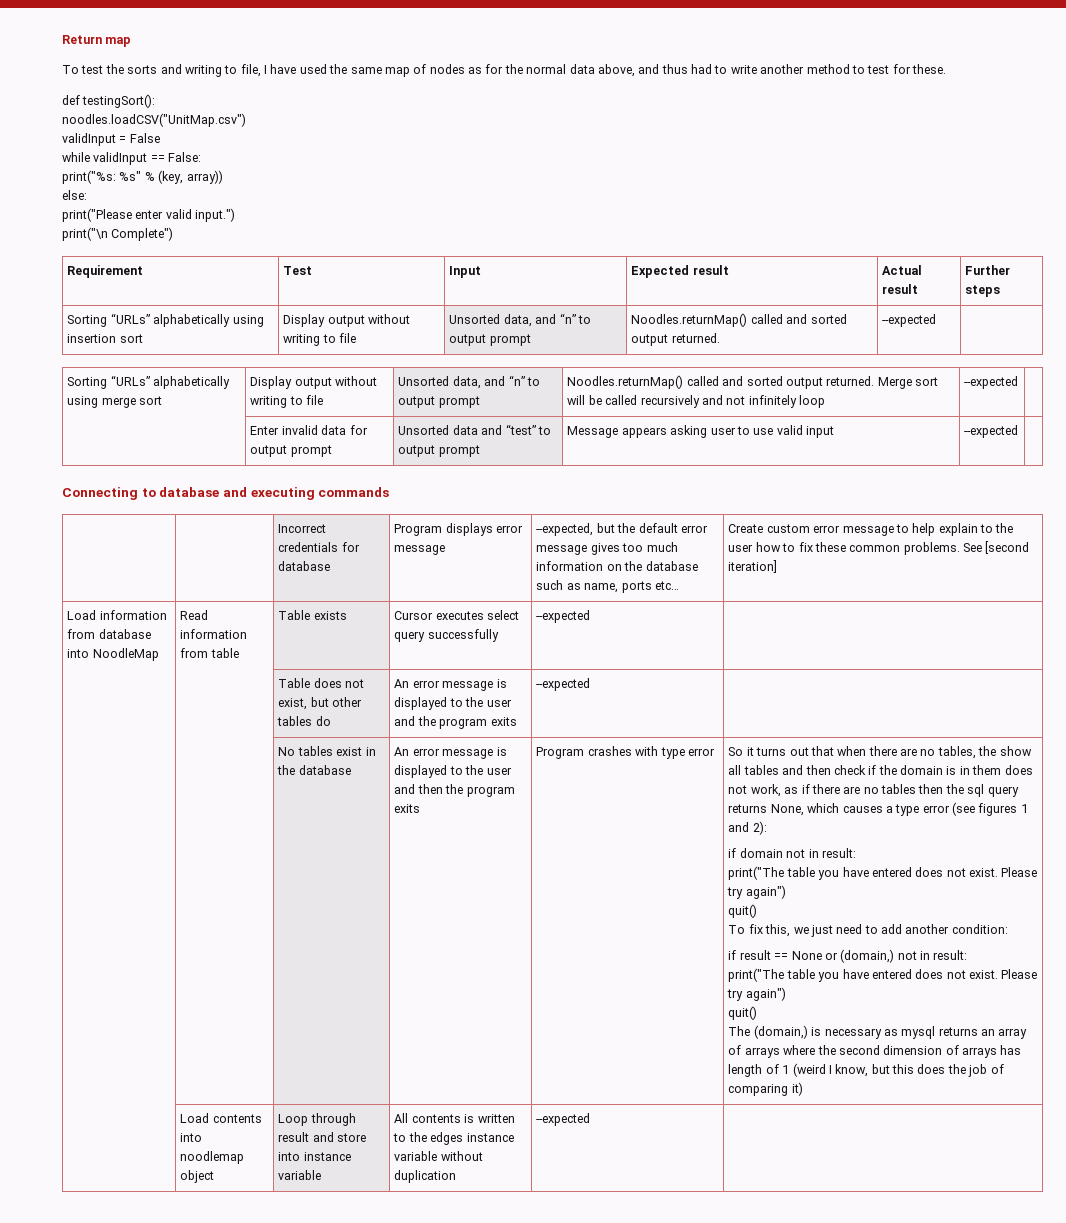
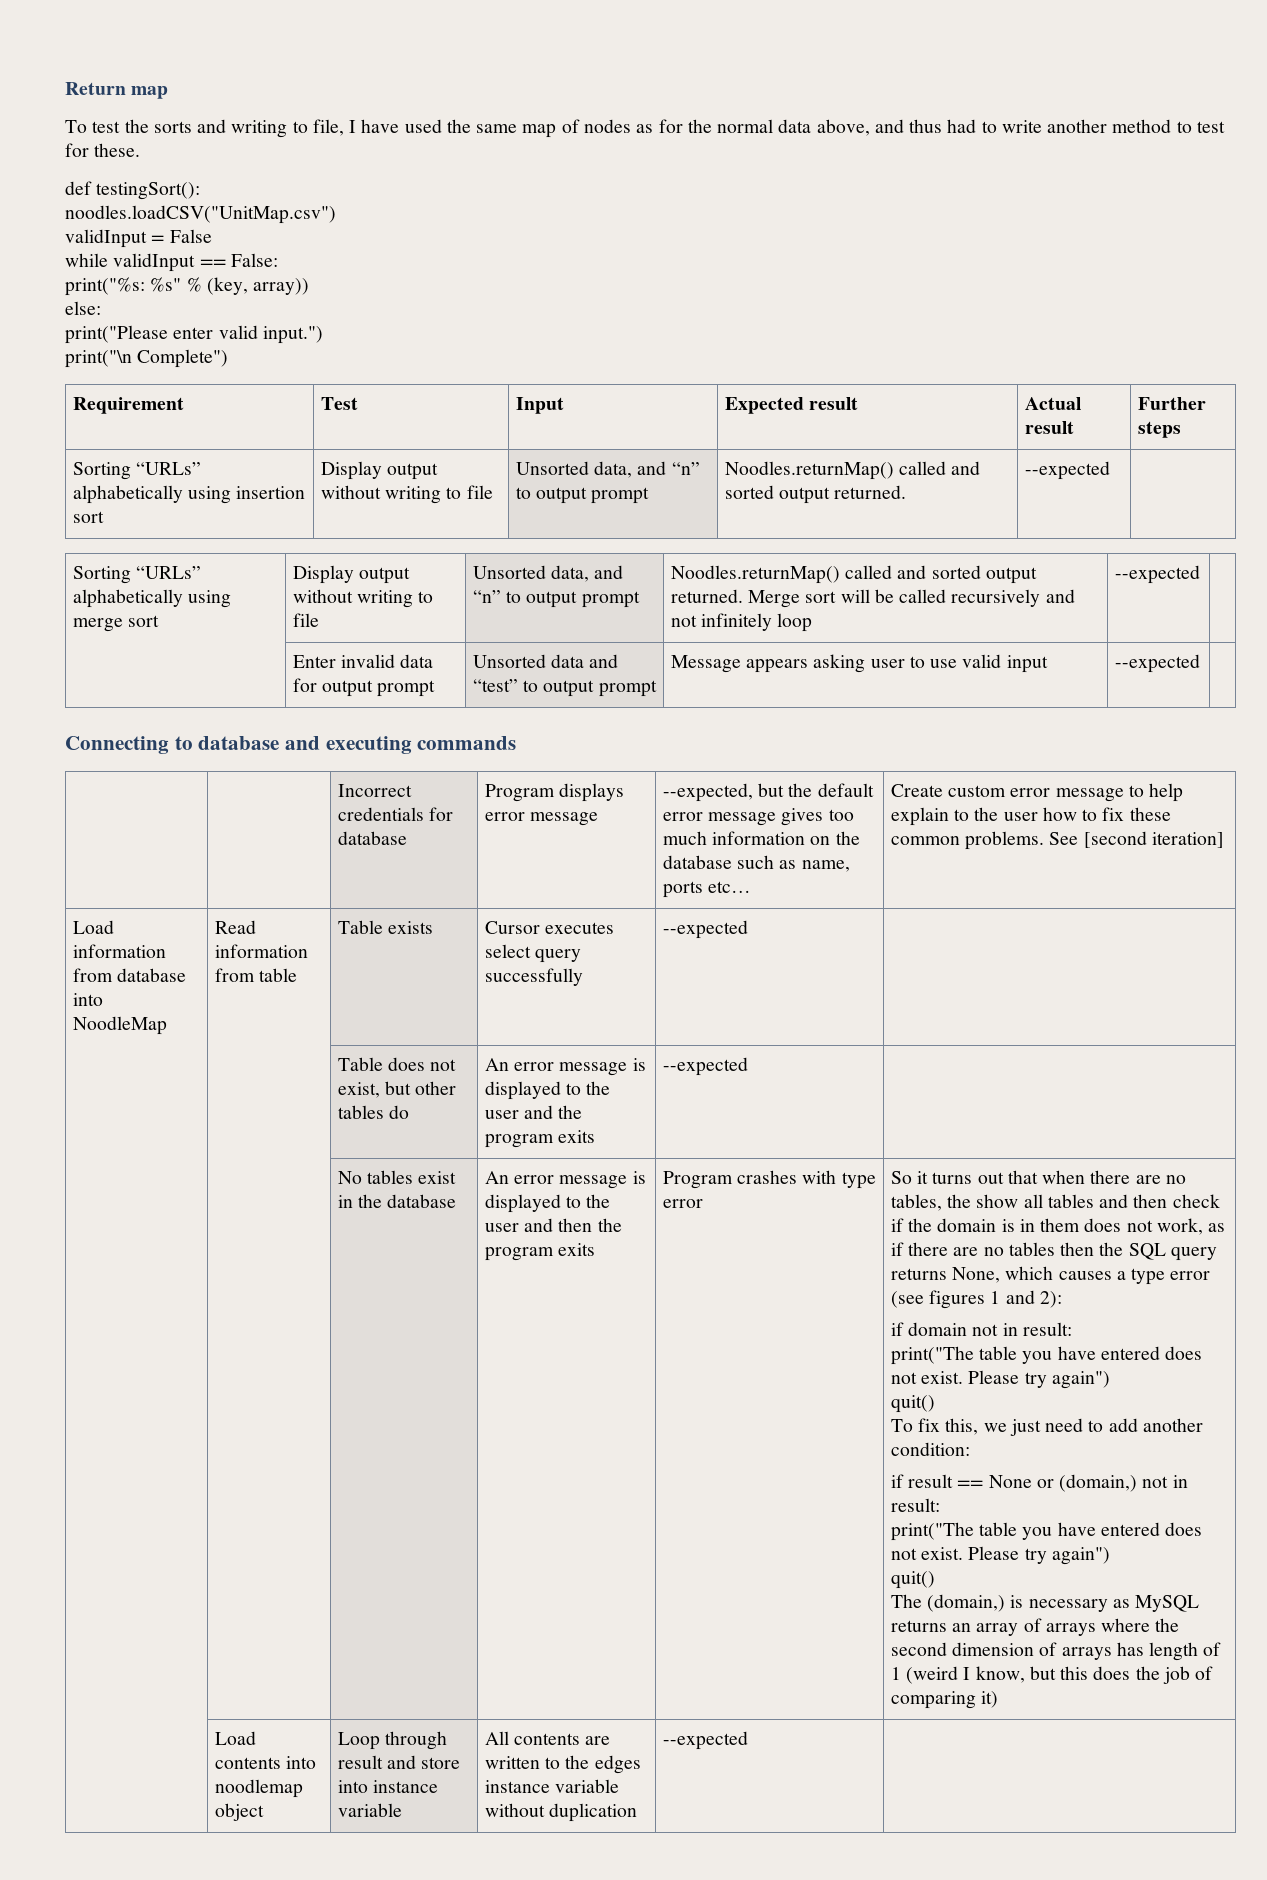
[967,784,985,797] sql -> [1128,1243,1166,1260] SQL
[901,1026,936,1039] mysql -> [1135,1595,1200,1612] MySQL
[464,1114,475,1123] is -> [585,1736,611,1745] are

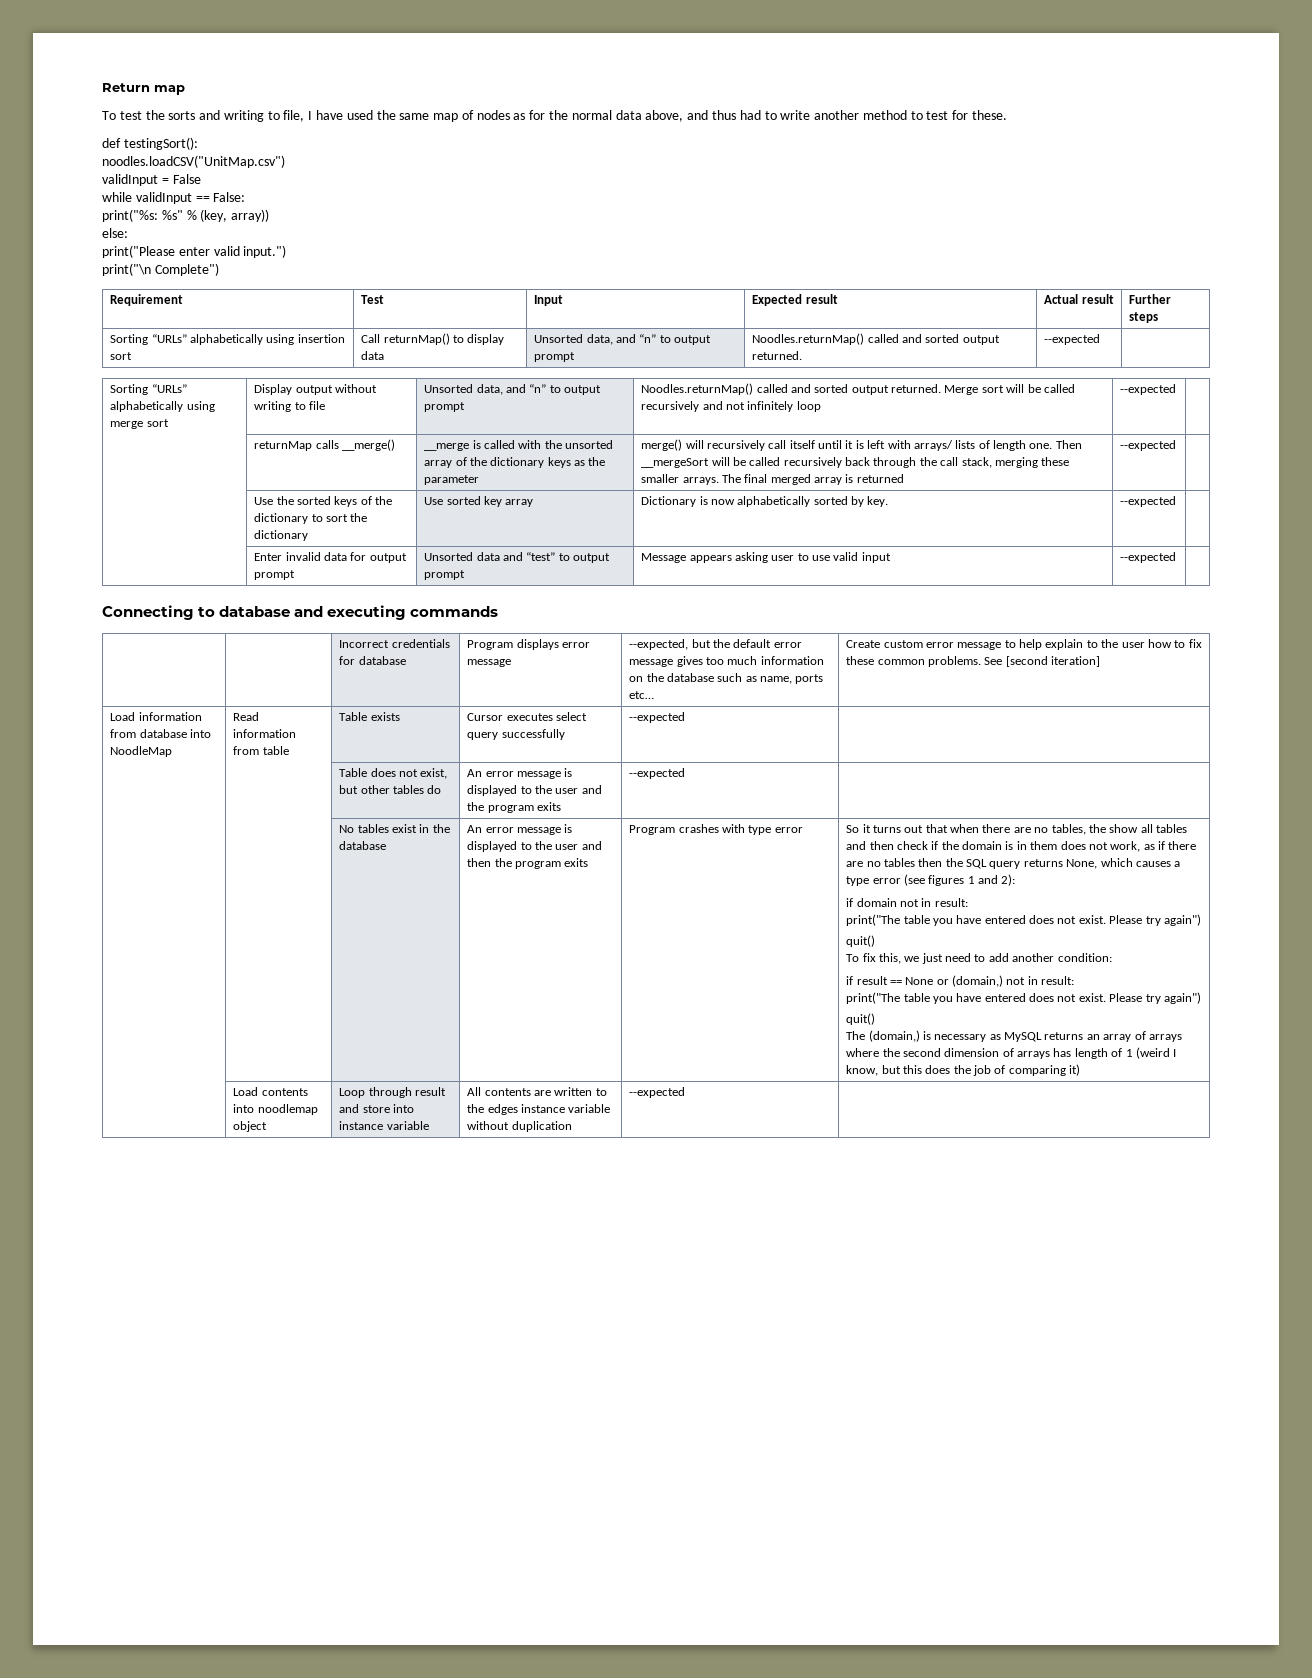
[320,461,439,480] [320,485,493,504] Display output without writing to file -> [361,333,505,345] [361,351,385,360] Call returnMap() to display data
(1200, 574) none -> [254,439,395,451] [424,440,614,451] [424,457,606,468] [424,475,480,485] [641,439,1082,451] [641,457,1070,468] [641,474,904,485] [1120,440,1177,451] [254,496,393,507] [254,513,368,524] [254,530,309,541] [424,496,534,507] [641,496,889,507] [1120,496,1177,507] // | returnMap calls __merge() | __merge is called with the unsorted array of the dictionary keys as the parameter | merge() will recursively call itself until it is left with arrays/ lists of length one. Then __mergeSort will be called recursively back through the call stack, merging these smaller arrays. The final merged array is returned | --expected | // | Use the sorted keys of the dictionary to sort the dictionary | Use sorted key array | Dictionary is now alphabetically sorted by key. | --expected |

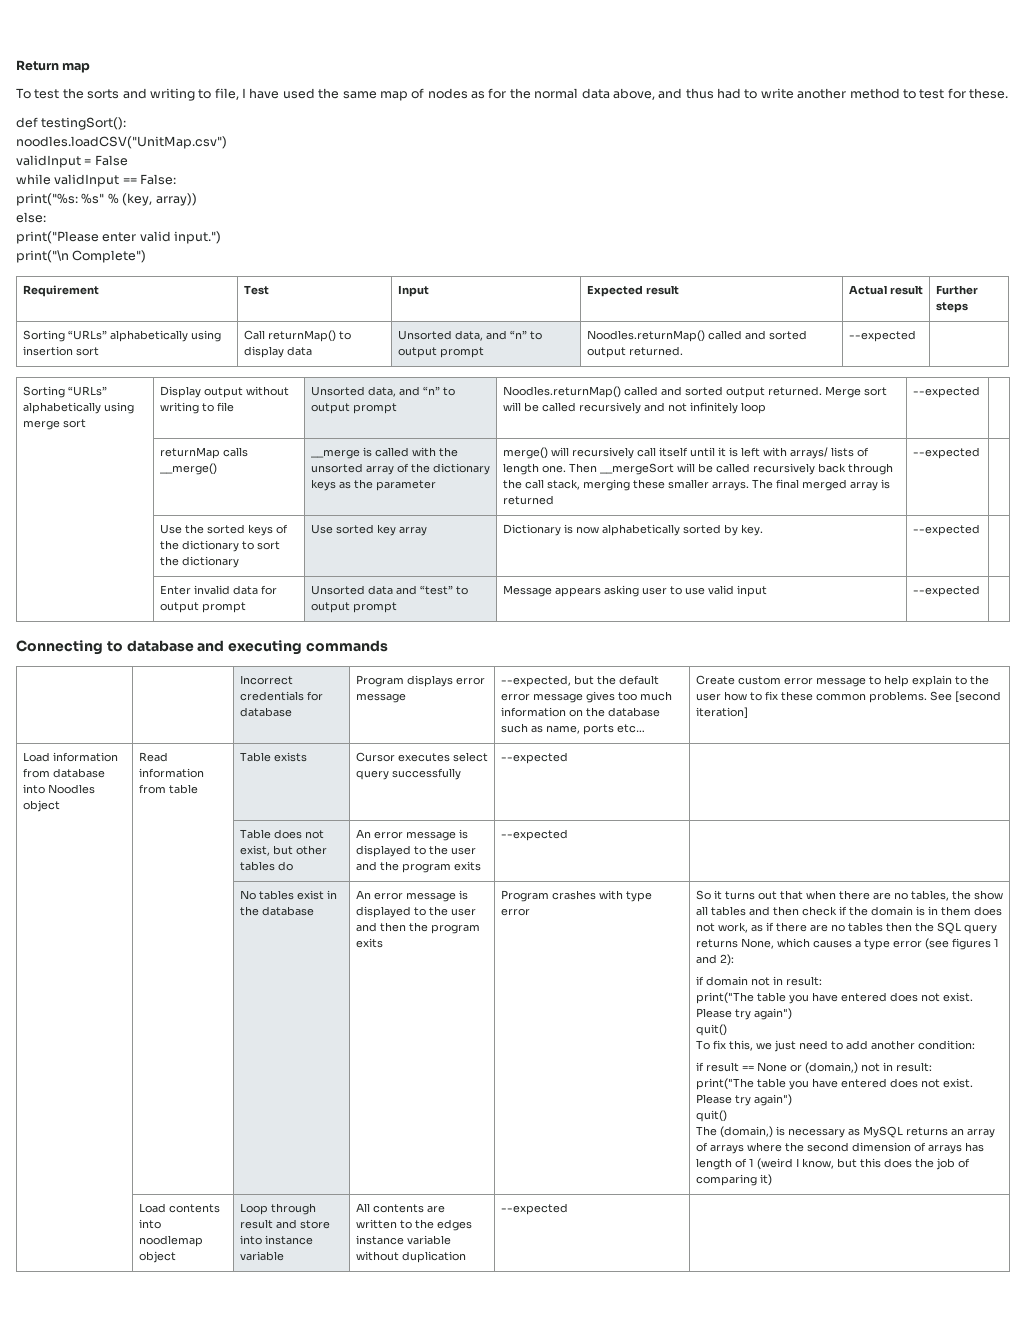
[110,746,173,757] NoodleMap -> [47,784,95,794] [22,800,60,812] Noodles object

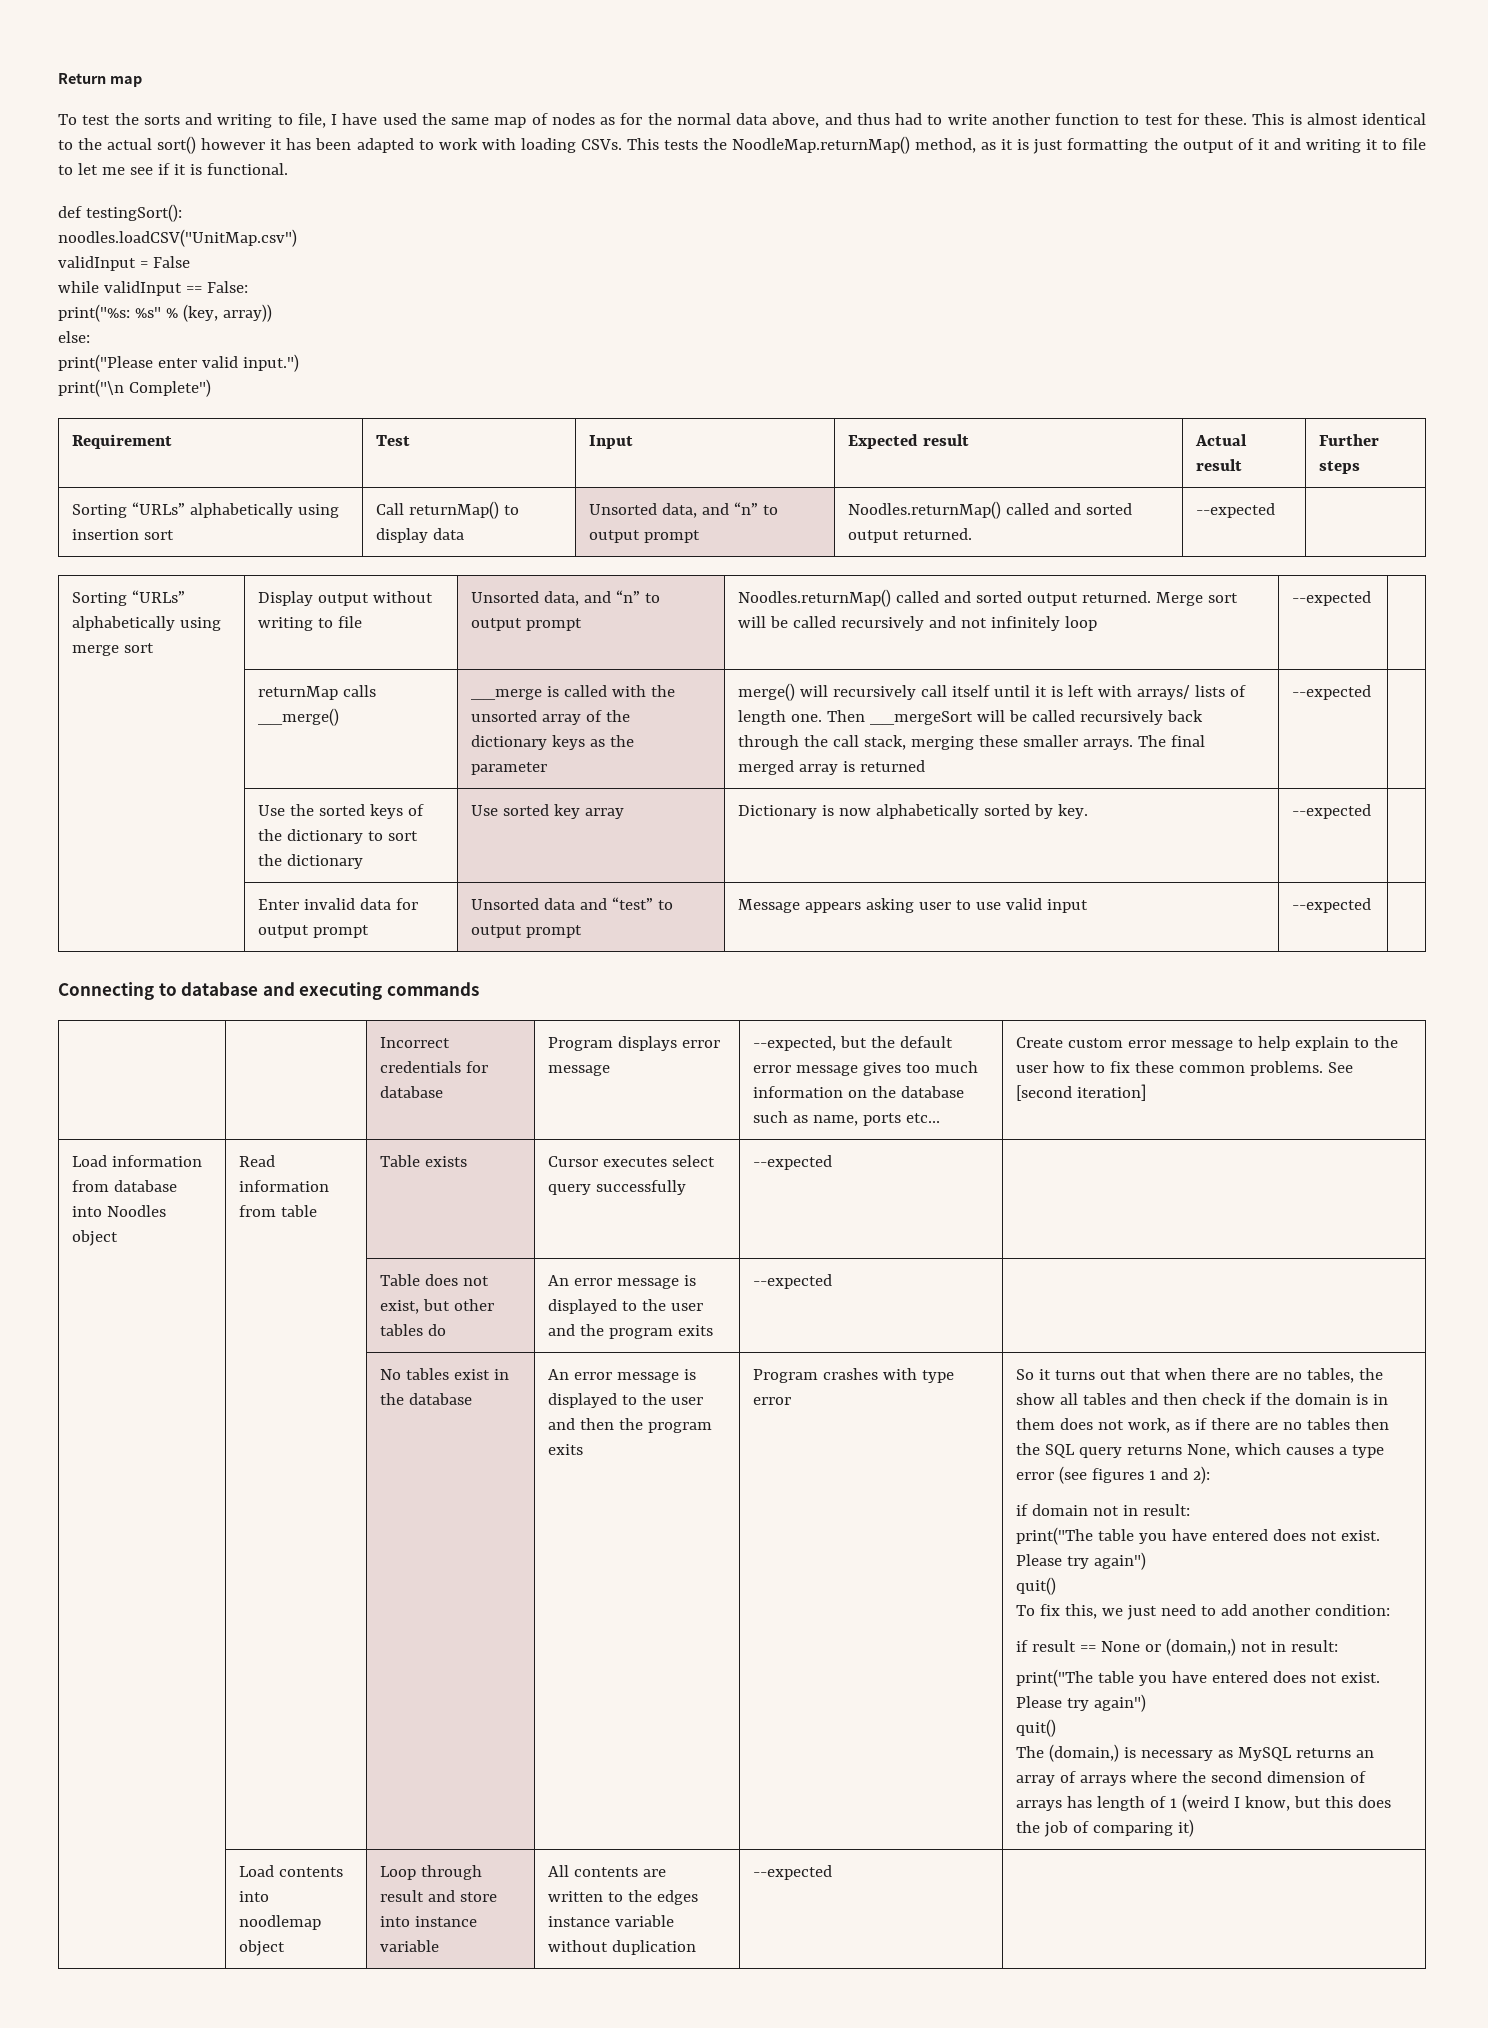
[849,88,900,99] method -> [1055,113,1119,125] function
(1008, 93) none -> [1252,113,1426,125] [58,136,1426,154] [58,163,288,175] This is almost identical to the actual sort() however it has been adapted to work with loading CSVs. This tests the NoodleMap.returnMap() method, as it is just formatting the output of it and writing it to file to let me see if it is functional.

